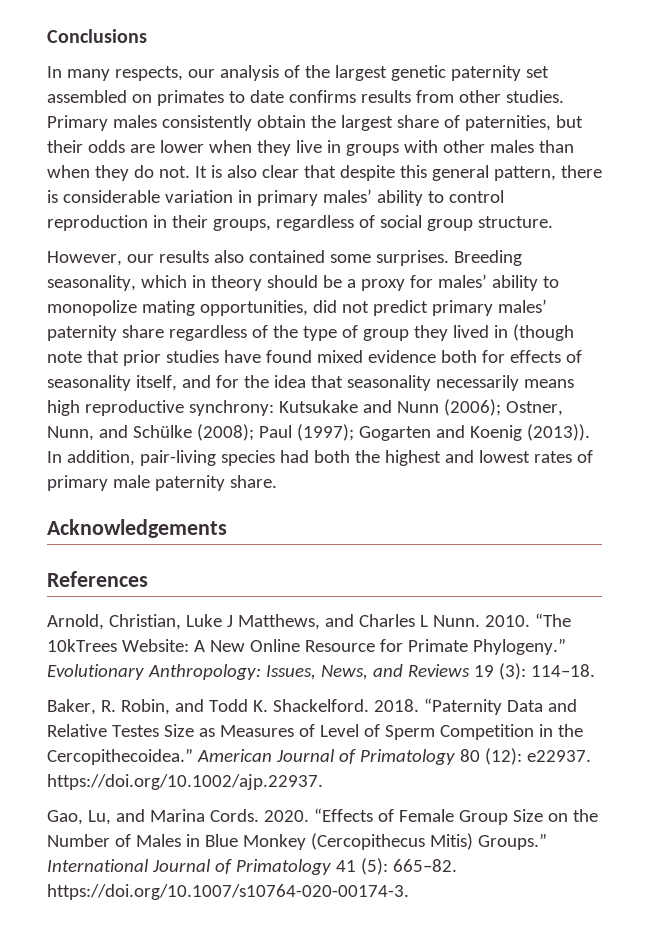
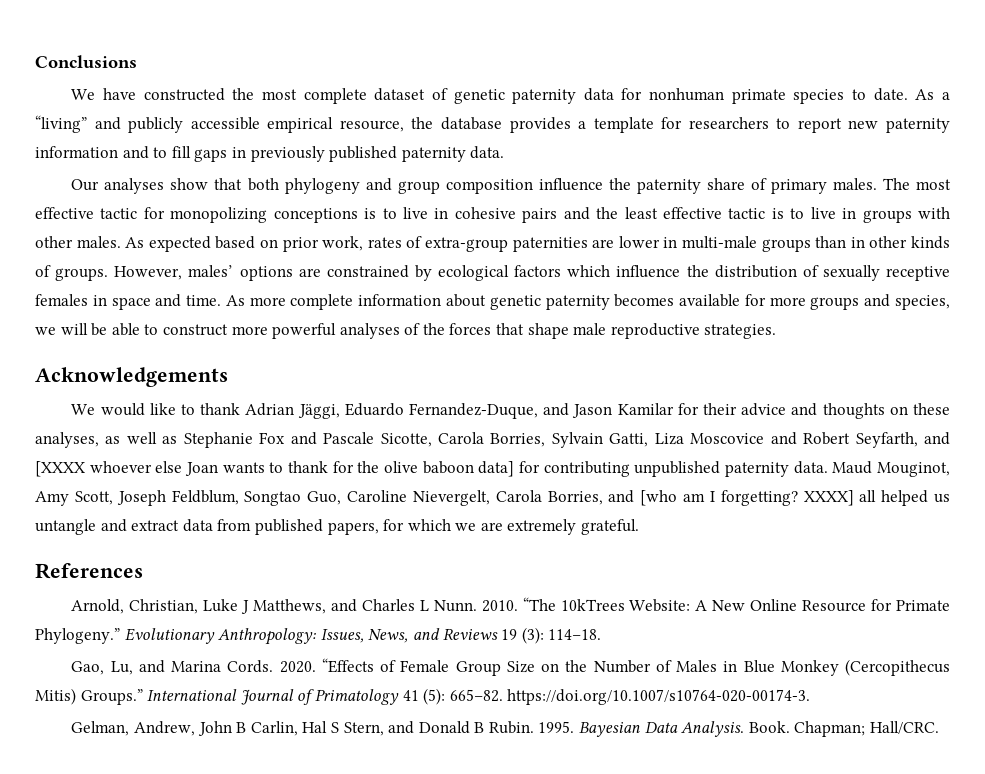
[47,65,549,81] [47,90,564,106] [47,115,583,131] [47,140,291,156] In many respects, our analysis of the largest genetic paternity set assembled on primates to date confirms results from other studies. Primary males consistently obtain the largest share of paternities, but their odds are lower when they -> [71,88,951,104] [35,115,950,133] [35,146,505,162] [71,178,951,194] [35,207,805,223] We have constructed the most complete dataset of genetic paternity data for nonhuman primate species to date. As a “living” and publicly accessible empirical resource, the database provides a template for researchers to report new paternity information and to fill gaps in previously published paternity data. // Our analyses show that both phylogeny and group composition influence the paternity share of primary males. The most effective tactic for monopolizing conceptions is to live in cohesive pairs and the least effective tactic is to
[489,140,574,153] [47,165,602,181] [47,189,504,206] [47,215,553,231] [47,250,522,266] [47,274,559,291] [47,299,547,316] [47,324,574,341] [47,350,582,366] [47,375,574,391] [47,399,563,416] [47,424,590,441] [47,450,593,466] [47,475,277,491] [47,519,227,538] males than when they do not. It is also clear that despite this general pattern, there is considerable variation in primary males’ ability to control reproduction in their groups, regardless of social group structure. // However, our results also contained some surprises. Breeding seasonality, which in theory should be a proxy for males’ ability to monopolize mating opportunities, did not predict primary males’ paternity share regardless of the type of group they lived in (though note that prior studies have found mixed evidence both for effects of seasonality itself, and for the idea that seasonality necessarily means high reproductive synchrony: Kutsukake and Nunn (2006); Ostner, Nunn, and Schülke (2008); Paul (1997); Gogarten and Koenig (2013)). In addition, pair-living species had both the highest and lowest rates of primary male paternity share. // Acknowledgements -> [76,236,951,252] [35,265,950,281] [35,294,951,310] [35,323,777,339] [35,367,228,387] [71,403,951,419] [35,432,951,448] [35,461,950,477] [35,490,951,506] [35,519,640,535] males. As expected based on prior work, rates of extra-group paternities are lower in multi-male groups than in other kinds of groups. However, males’ options are constrained by ecological factors which influence the distribution of sexually receptive females in space and time. As more complete information about genetic paternity becomes available for more groups and species, we will be able to construct more powerful analyses of the forces that shape male reproductive strategies. // Acknowledgements // We would like to thank Adrian Jäggi, Eduardo Fernandez-Duque, and Jason Kamilar for their advice and thoughts on these analyses, as well as Stephanie Fox and Pascale Sicotte, Carola Borries, Sylvain Gatti, Liza Moscovice and Robert Seyfarth, and [XXXX whoever else Joan wants to thank for the olive baboon data] for contributing unpublished paternity data. Maud Mouginot, Amy Scott, Joseph Feldblum, Songtao Guo, Caroline Nievergelt, Carola Borries, and [who am I forgetting? XXXX] all helped us untangle and extract data from published papers, for which we are extremely grateful.
[47,698,577,715] [47,724,583,740] [47,748,591,765] [47,774,323,790] // Baker, R. Robin, and Todd K. Shackelford. 2018. “Paternity Data and Relative Testes Size as Measures of Level of Sperm Competition in the Cercopithecoidea.” American Journal of Primatology 80 (12): e22937. https://doi.org/10.1002/ajp.22937. -> (602, 634) none
(409, 892) none -> [71,721,939,737] // Gelman, Andrew, John B Carlin, Hal S Stern, and Donald B Rubin. 1995. Bayesian Data Analysis. Book. Chapman; Hall/CRC.

